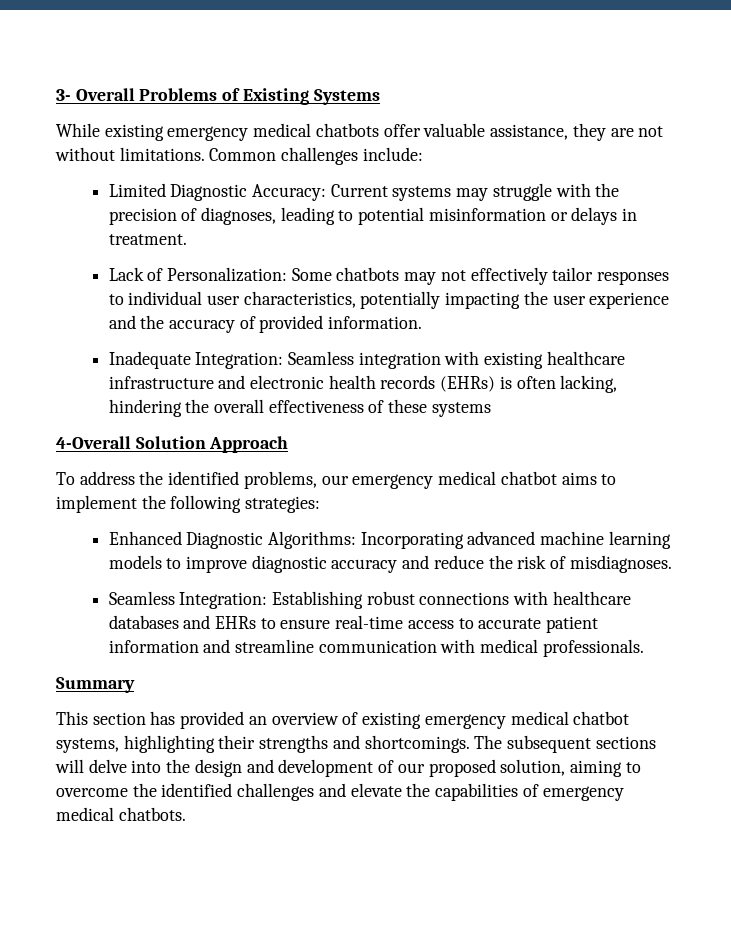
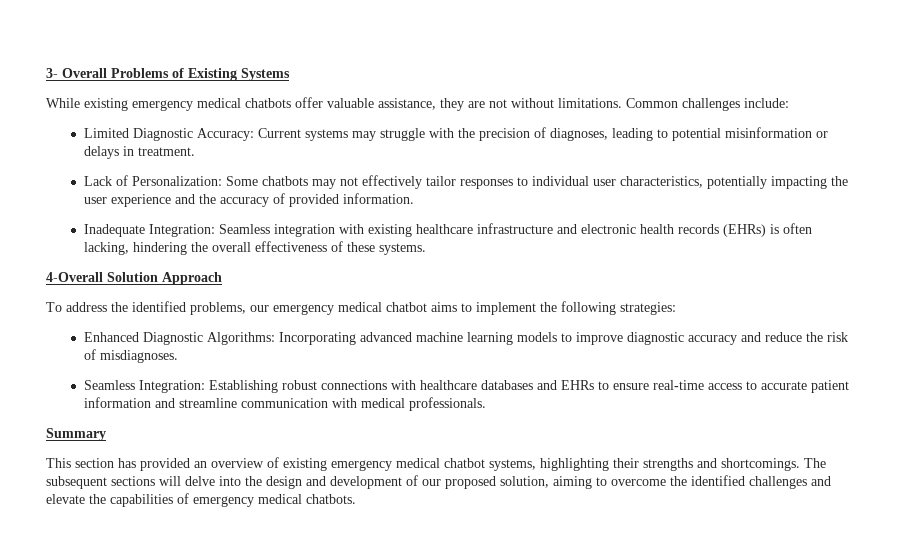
[431,402,491,417] systems -> [378,243,426,255] systems.

